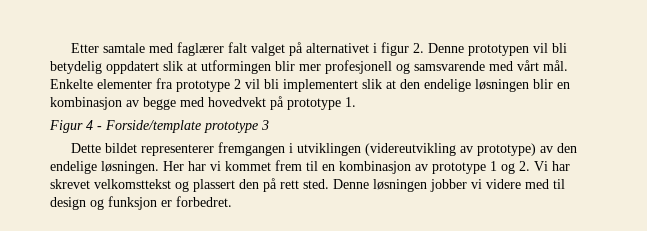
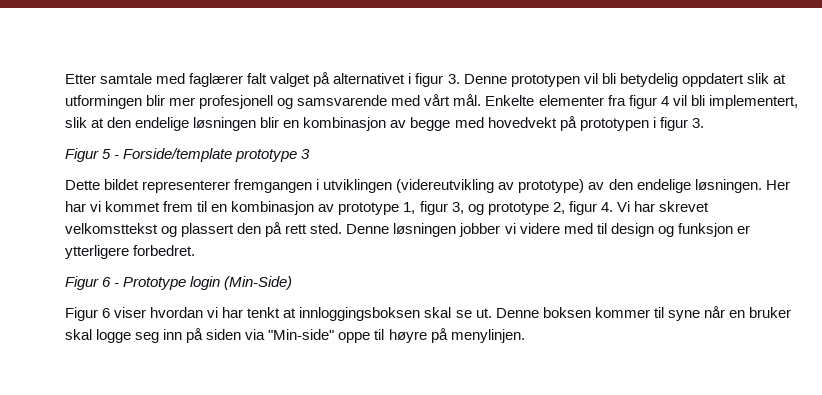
[412,43,424,53] 2. -> [447,74,460,84] 3.
[176,79,358,92] prototype 2 vil bli implementert -> [628,95,798,109] figur 4 vil bli implementert,
[287,97,356,110] [49,120,93,133] prototype 1. // Figur 4 -> [579,117,704,131] [65,148,112,162] prototypen i figur 3. // Figur 5
[490,161,530,174] 1 og 2. -> [403,201,613,215] 1, figur 3, og prototype 2, figur 4.
(172, 203) none -> [65,245,129,259] ytterligere
(232, 201) none -> [65,276,293,290] [65,306,791,321] [65,328,525,343] // Figur 6 - Prototype login (Min-Side) // Figur 6 viser hvordan vi har tenkt at innloggingsboksen skal se ut. Denne boksen kommer til syne når en bruker skal logge seg inn på siden via "Min-side" oppe til høyre på menylinjen.

